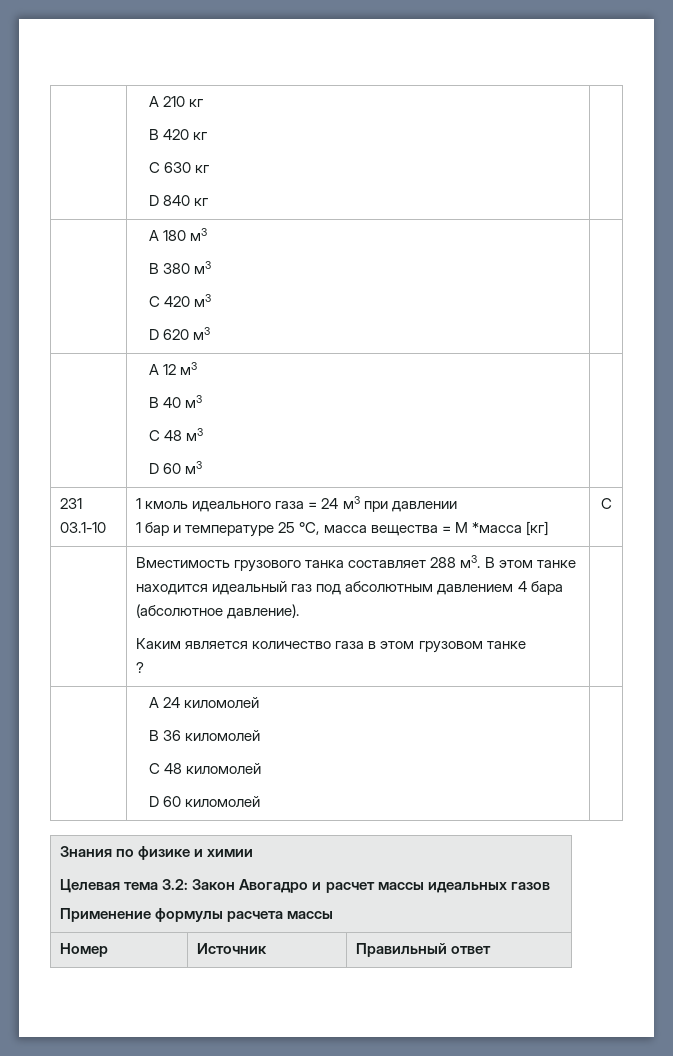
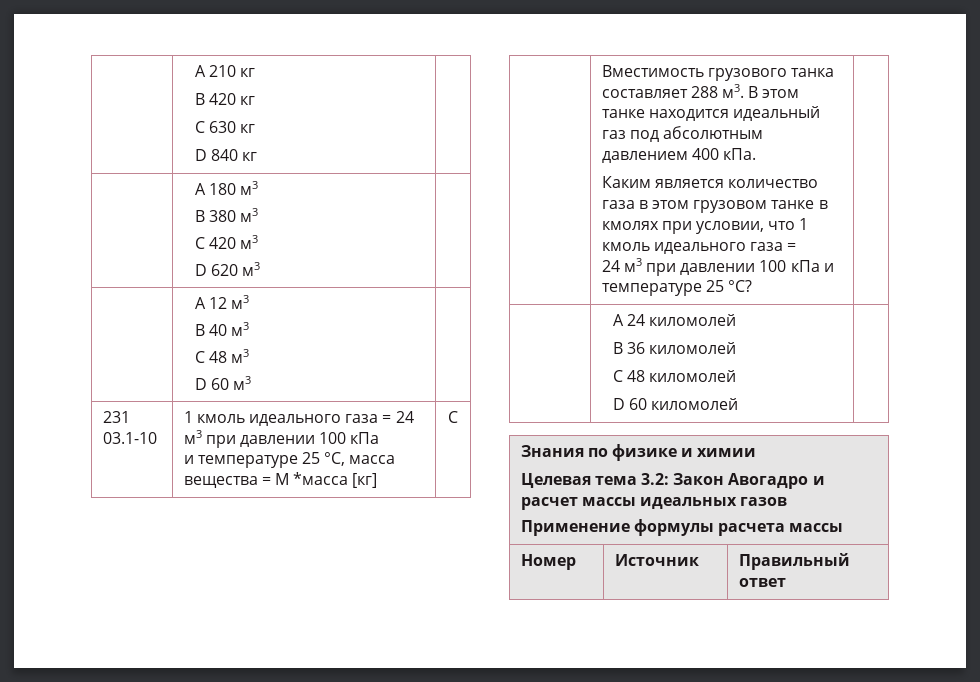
[136,522,170,536] // 1 бар -> [319,432,380,444] 100 кПа //
[517,581,563,595] [136,604,300,619] 4 бара (абсолютное давление). -> [691,148,757,160] 400 кПа.
[136,662,145,673] // ? -> [818,200,828,209] [601,218,809,234] [601,242,797,254] [601,258,834,276] [601,280,753,296] в кмолях при условии, что 1 кмоль идеального газа = // 24 м3 при давлении 100 кПа и температуре 25 °C?

